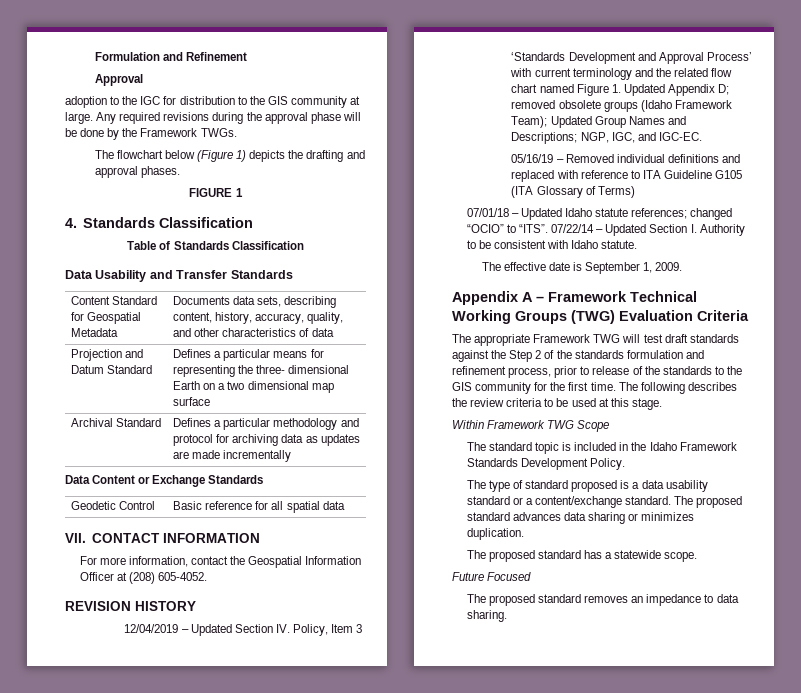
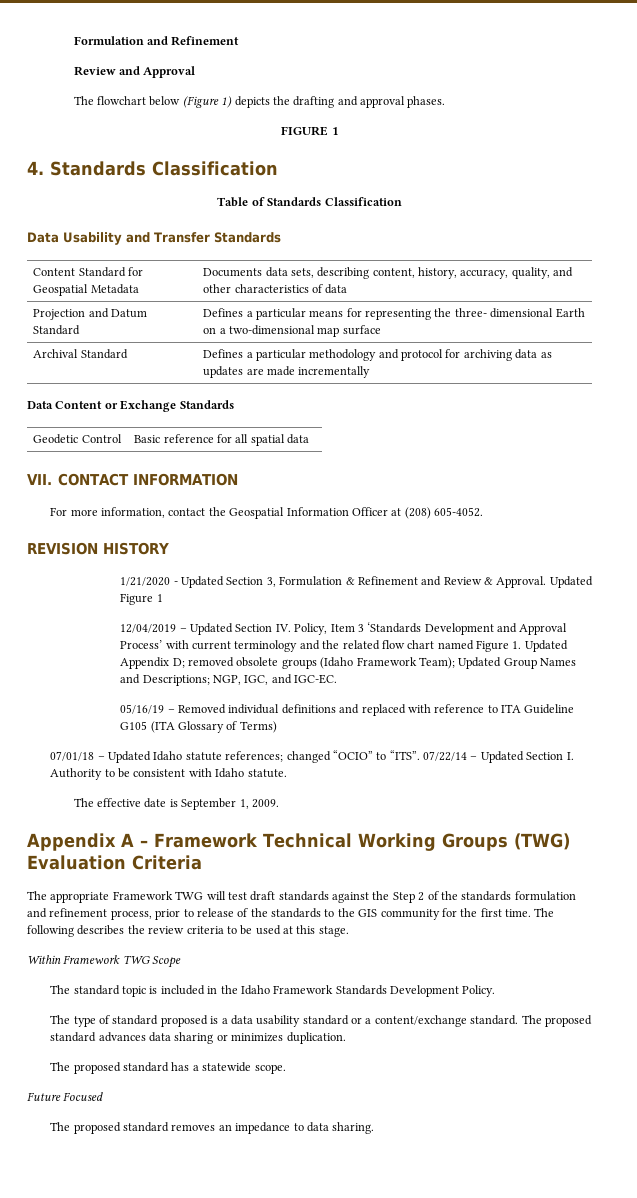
[94,74,143,86] [65,96,361,108] [65,112,361,124] [65,128,237,140] Approval // adoption to the IGC for distribution to the GIS community at large. Any required revisions during the approval phase will be done by the Framework TWGs. -> [73,66,196,78] Review and Approval
[227,381,309,390] two dimensional -> [228,325,315,335] two-dimensional
(196, 606) none -> [120,576,593,588] [120,593,163,605] // 1/21/2020 - Updated Section 3, Formulation & Refinement and Review & Approval. Updated Figure 1

